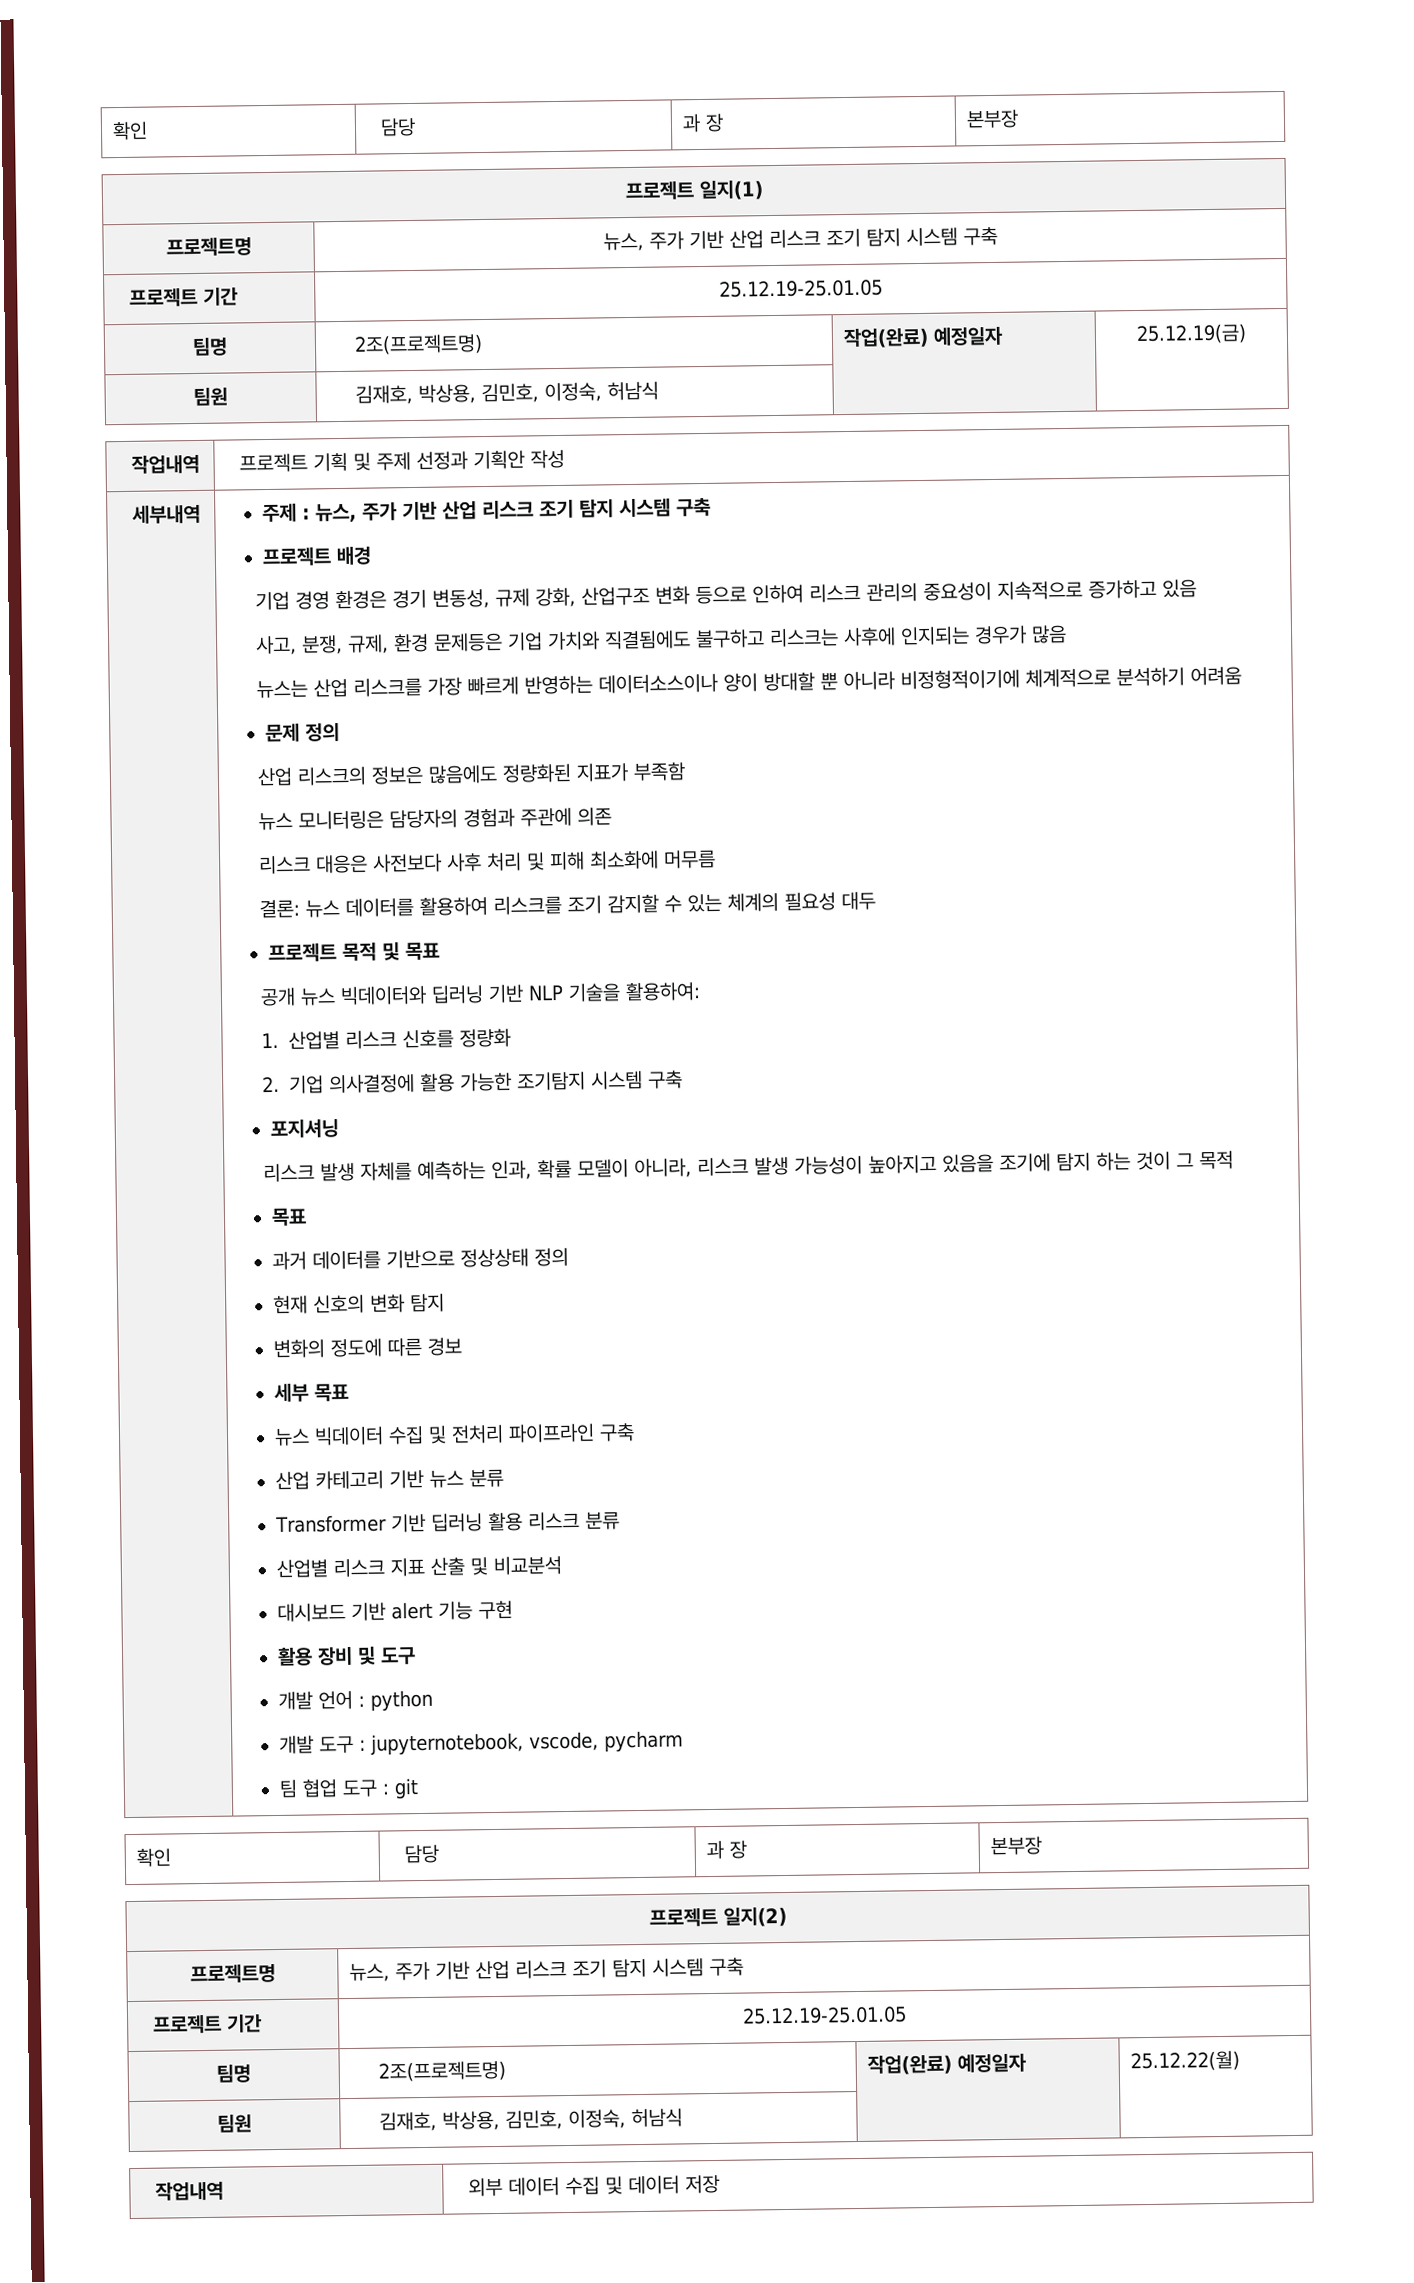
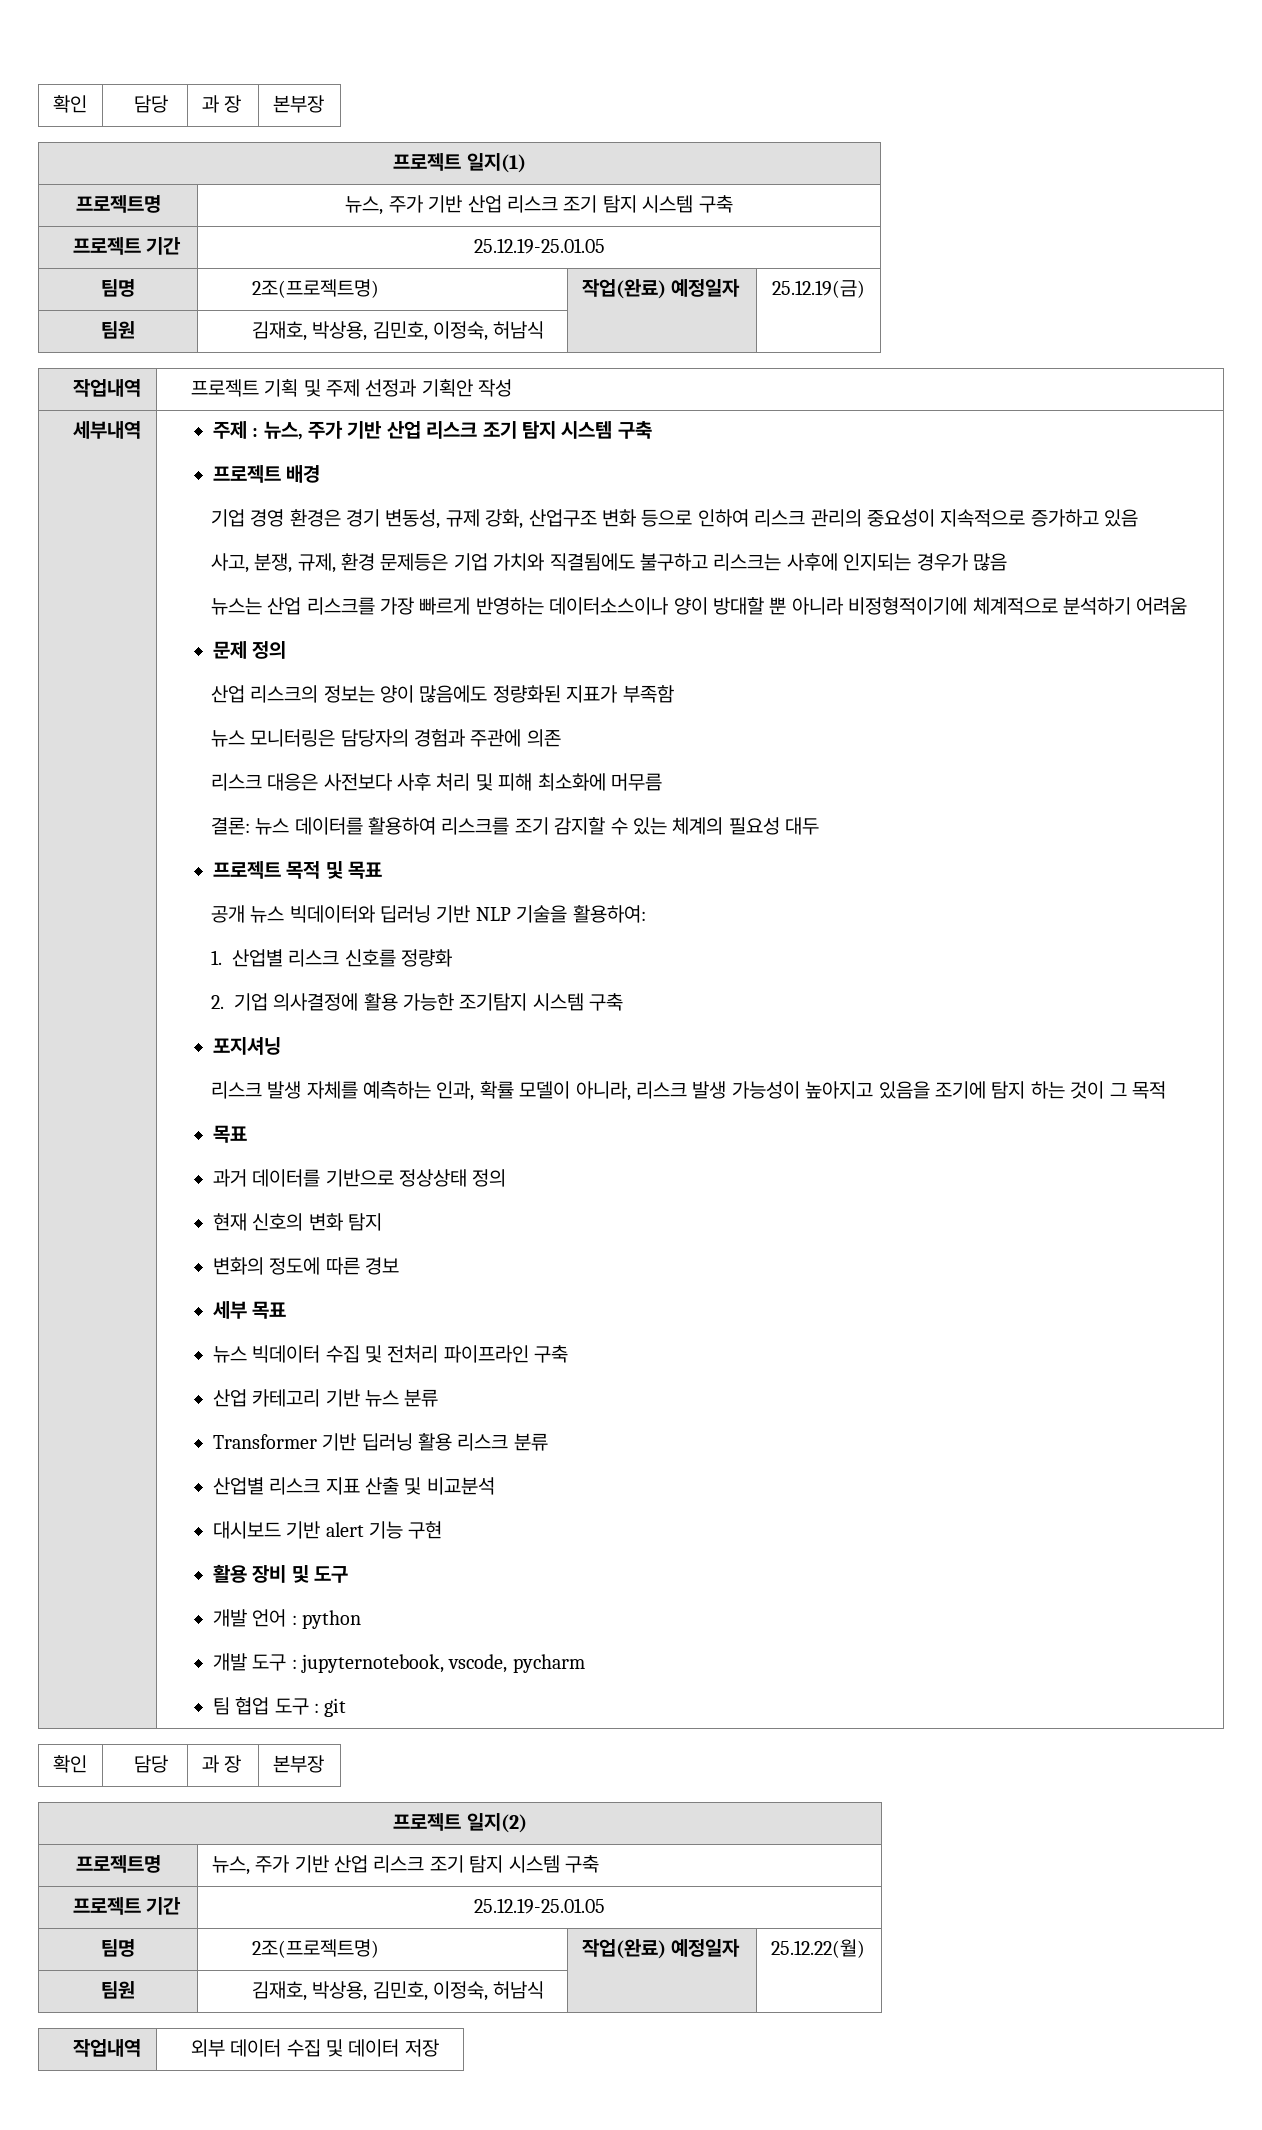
[370,765,424,785] 정보은 -> [323,685,415,703] 정보는 양이

